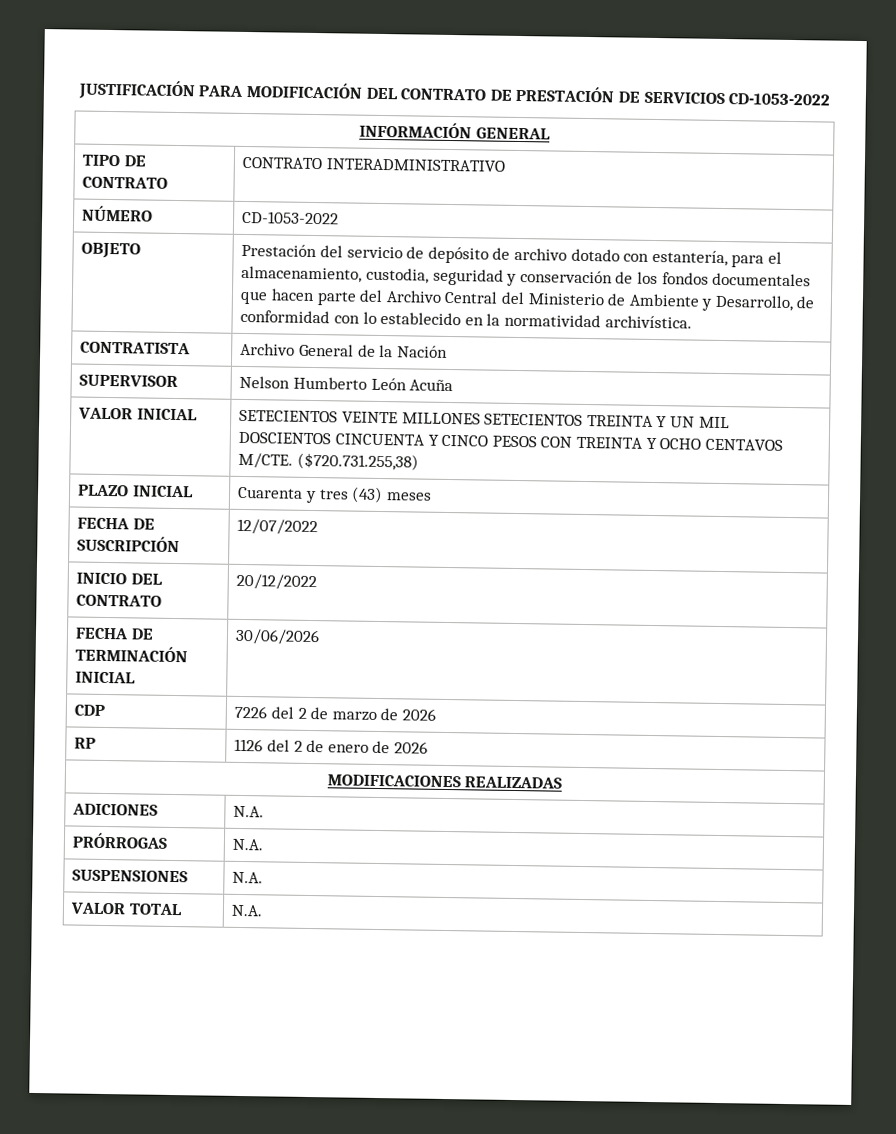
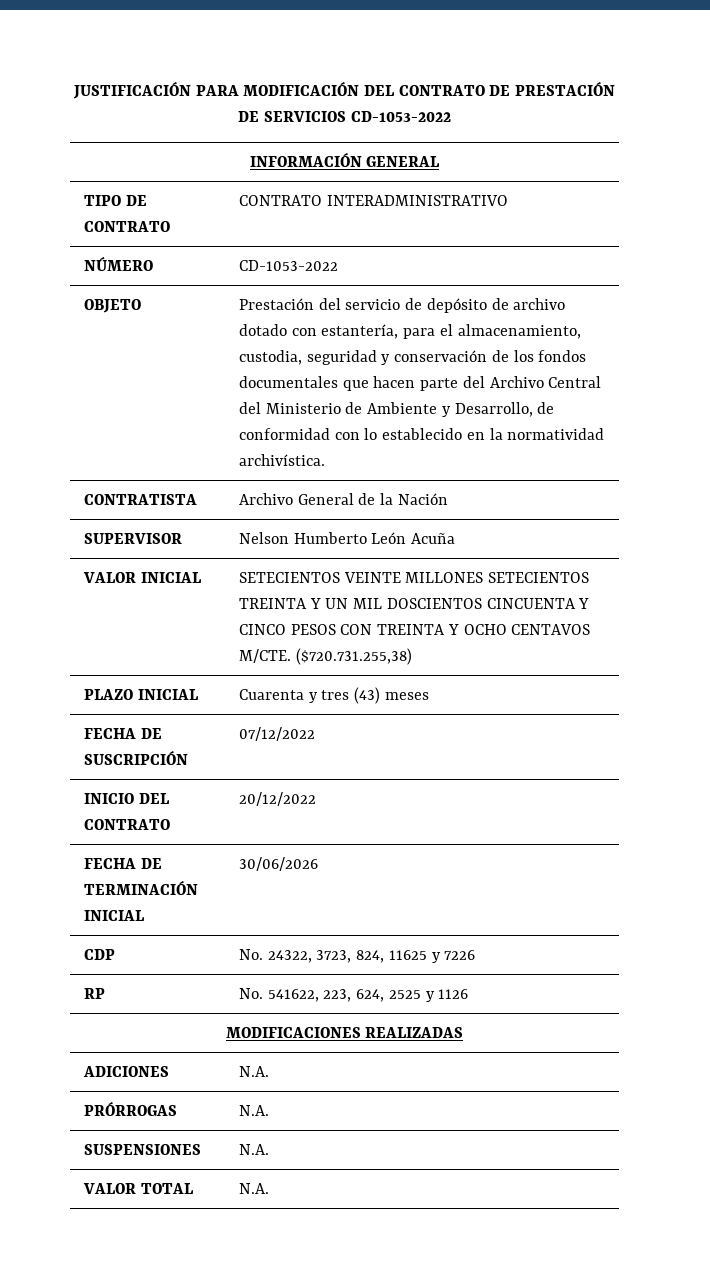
[237,518,319,536] 12/07/2022 -> [238,727,315,741] 07/12/2022
[234,705,436,721] [74,737,97,749] [234,738,428,754] 7226 del 2 de marzo de 2026 // RP | 1126 del 2 de enero de 2026 -> [238,949,476,963] [83,988,105,999] [238,988,469,1002] No. 24322, 3723, 824, 11625 y 7226 // RP | No. 541622, 223, 624, 2525 y 1126

